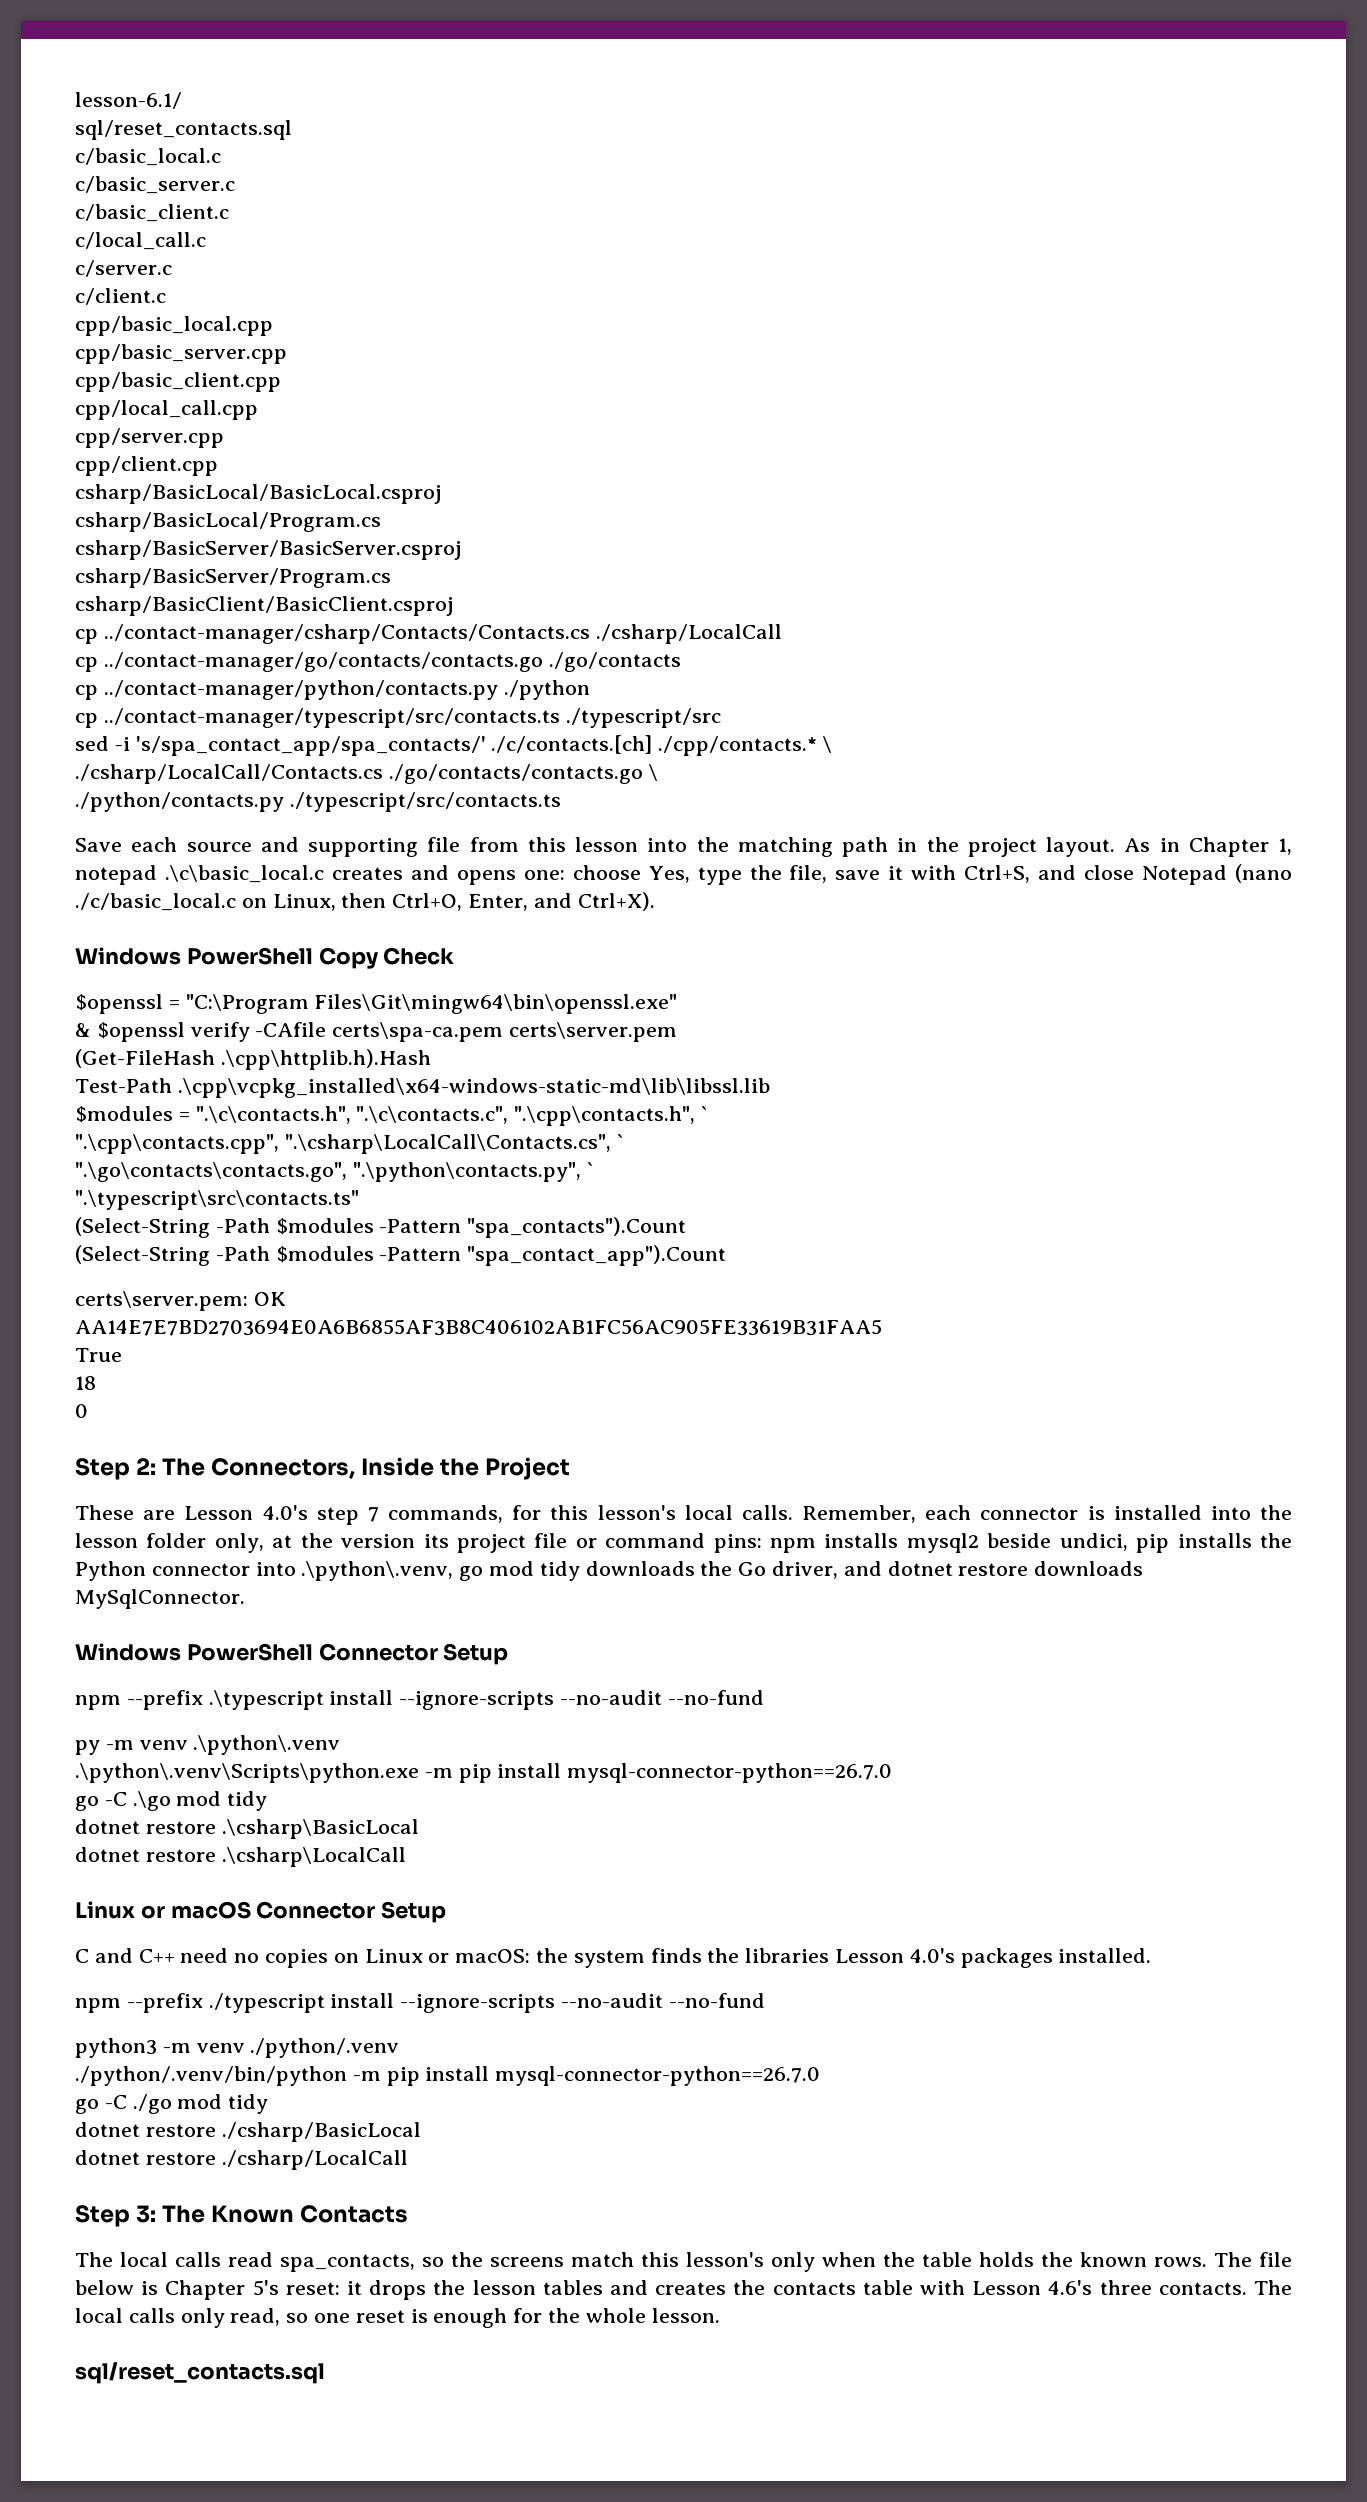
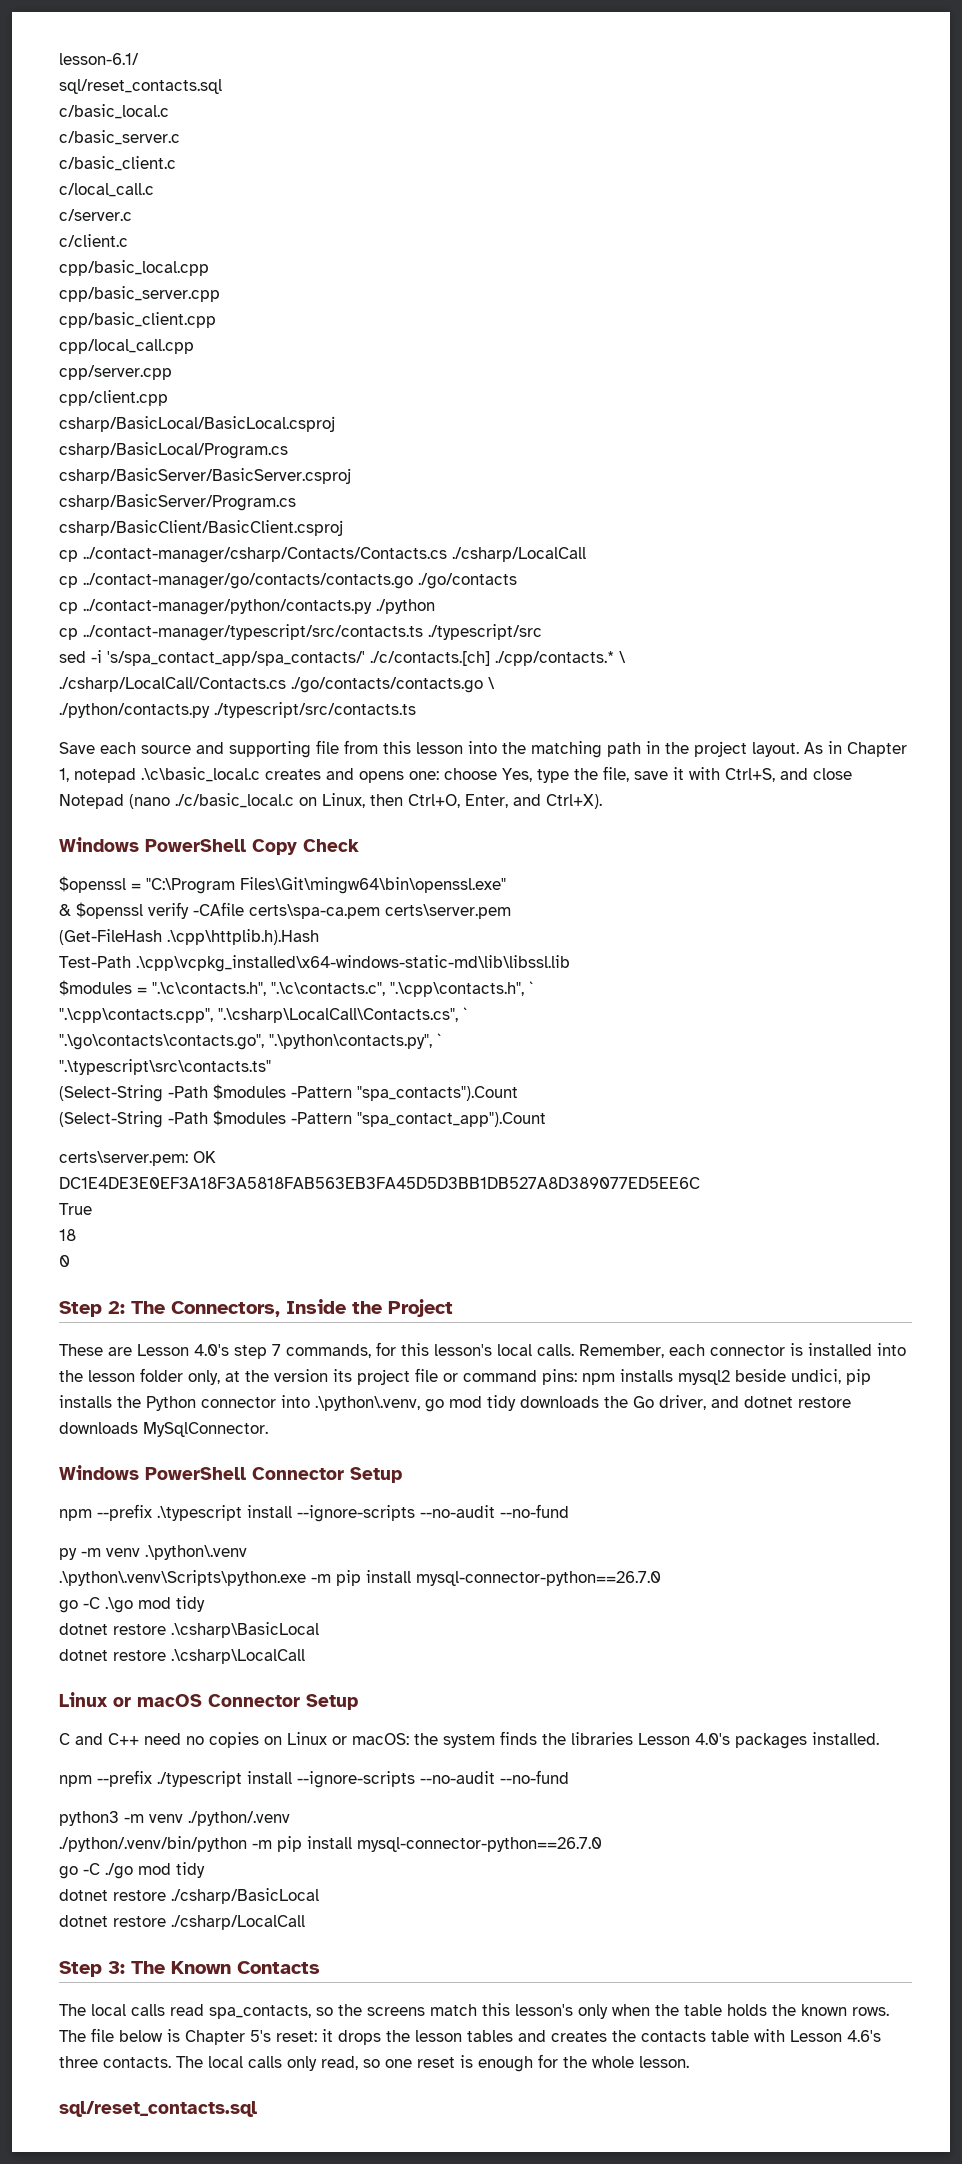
[75,1319,882,1336] AA14E7E7BD2703694E0A6B6855AF3B8C406102AB1FC56AC905FE33619B31FAA5 -> [59,1177,700,1189] DC1E4DE3E0EF3A18F3A5818FAB563EB3FA45D5D3BB1DB527A8D389077ED5EE6C

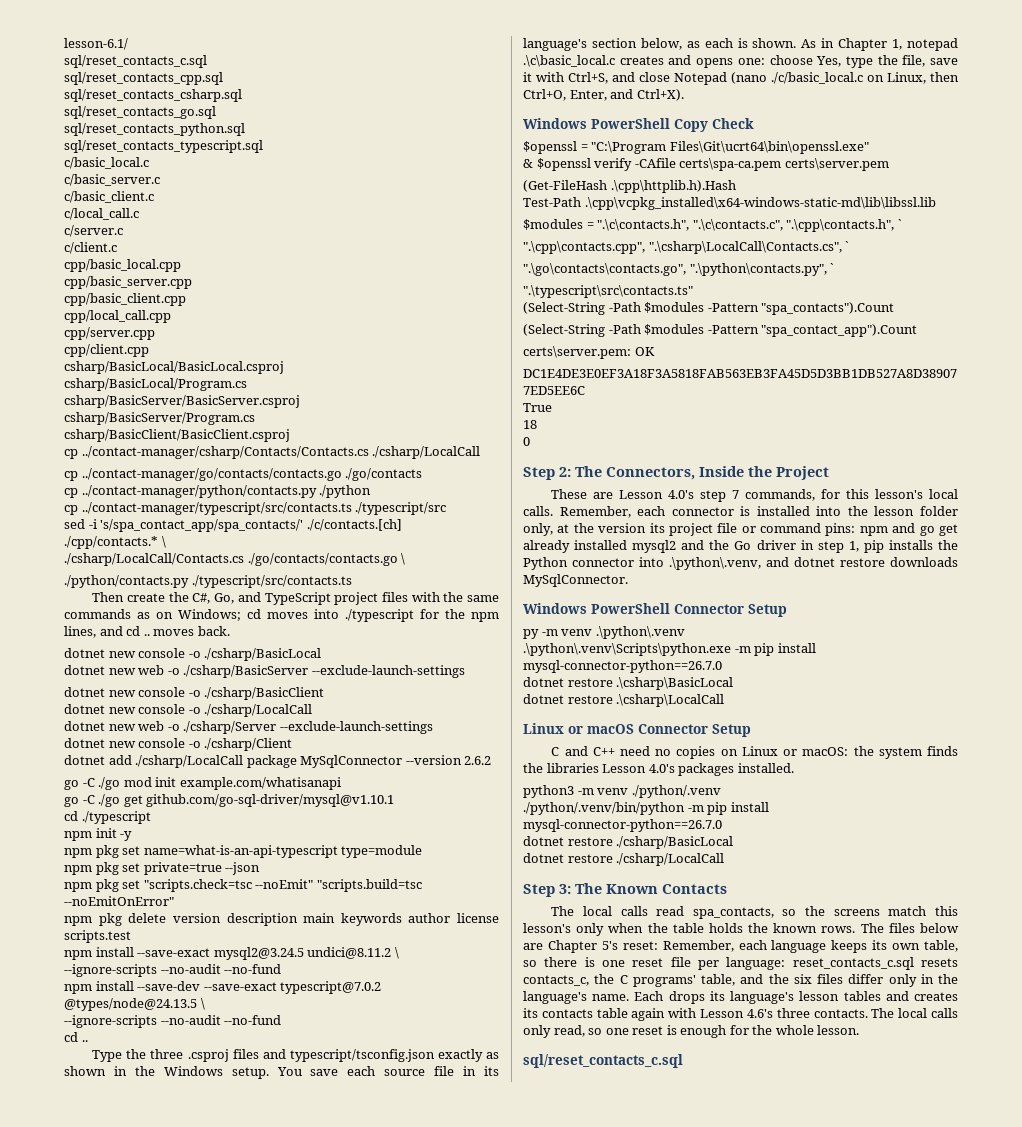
[59,79,222,94] sql/reset_contacts.sql -> [64,55,207,68] [64,72,223,85] [64,89,242,102] [64,106,216,119] [64,123,245,136] [64,140,263,153] sql/reset_contacts_c.sql // sql/reset_contacts_cpp.sql // sql/reset_contacts_csharp.sql // sql/reset_contacts_go.sql // sql/reset_contacts_python.sql // sql/reset_contacts_typescript.sql
[59,740,799,758] Save each source and supporting file from this lesson into the matching path in the project layout. -> [92,592,499,605] [64,609,499,622] [64,626,230,638] [64,648,322,661] [64,665,465,678] [64,687,325,700] [64,704,313,717] [64,721,433,734] [64,738,293,751] [64,755,492,768] [64,777,341,790] [64,794,395,807] [64,811,151,824] [64,828,133,841] [64,845,423,858] [64,862,261,875] [64,879,422,892] [64,896,174,906] [64,913,499,926] [64,930,131,943] [64,947,399,960] [64,964,282,977] [64,981,382,994] [64,998,205,1011] [64,1015,282,1028] [64,1032,88,1042] [92,1049,500,1062] [64,1066,500,1079] [523,38,797,51] Then create the C#, Go, and TypeScript project files with the same commands as on Windows; cd moves into ./typescript for the npm lines, and cd .. moves back. // dotnet new console -o ./csharp/BasicLocal // dotnet new web -o ./csharp/BasicServer --exclude-launch-settings // dotnet new console -o ./csharp/BasicClient // dotnet new console -o ./csharp/LocalCall // dotnet new web -o ./csharp/Server --exclude-launch-settings // dotnet new console -o ./csharp/Client // dotnet add ./csharp/LocalCall package MySqlConnector --version 2.6.2 // go -C ./go mod init example.com/whatisanapi // go -C ./go get github.com/go-sql-driver/mysql@v1.10.1 // cd ./typescript // npm init -y // npm pkg set name=what-is-an-api-typescript type=module // npm pkg set private=true --json // npm pkg set "scripts.check=tsc --noEmit" "scripts.build=tsc --noEmitOnError" // npm pkg delete version description main keywords author license scripts.test // npm install --save-exact mysql2@3.24.5 undici@8.11.2 \ // --ignore-scripts --no-audit --no-fund // npm install --save-dev --save-exact typescript@7.0.2 @types/node@24.13.5 \ // --ignore-scripts --no-audit --no-fund // cd .. // Type the three .csproj files and typescript/tsconfig.json exactly as shown in the Windows setup. You save each source file in its language's section below, as each is shown.
[240,877,506,894] Files\Git\mingw64\bin\openssl.exe" -> [669,141,869,154] Files\Git\ucrt64\bin\openssl.exe"
[620,1369,841,1385] installs mysql2 beside undici, -> [892,523,958,536] [523,540,859,553] and go get already installed mysql2 and the Go driver in step 1,
[425,1395,706,1412] go mod tidy downloads the Go driver, -> (761, 563) none
[59,1504,569,1522] // npm --prefix .\typescript install --ignore-scripts --no-audit --no-fund -> (787, 610) none
[59,1596,205,1613] // go -C .\go mod tidy -> (722, 666) none
[59,1770,569,1788] // npm --prefix ./typescript install --ignore-scripts --no-audit --no-fund -> (794, 768) none
[59,1862,205,1879] // go -C ./go mod tidy -> (722, 825) none
[91,2028,410,2045] file below is Chapter 5's reset: it drops the -> [888,923,959,933] [523,940,958,953] [523,957,958,970] [523,974,958,987] [523,991,795,1004] files below are Chapter 5's reset: Remember, each language keeps its own table, so there is one reset file per language: reset_contacts_c.sql resets contacts_c, the C programs' table, and the six files differ only in the language's name. Each drops its language's
[612,2030,636,2042] the -> [523,1008,538,1018] its
(749, 2036) none -> [631,1008,666,1021] again
[59,2101,257,2117] sql/reset_contacts.sql -> [523,1054,683,1068] sql/reset_contacts_c.sql

